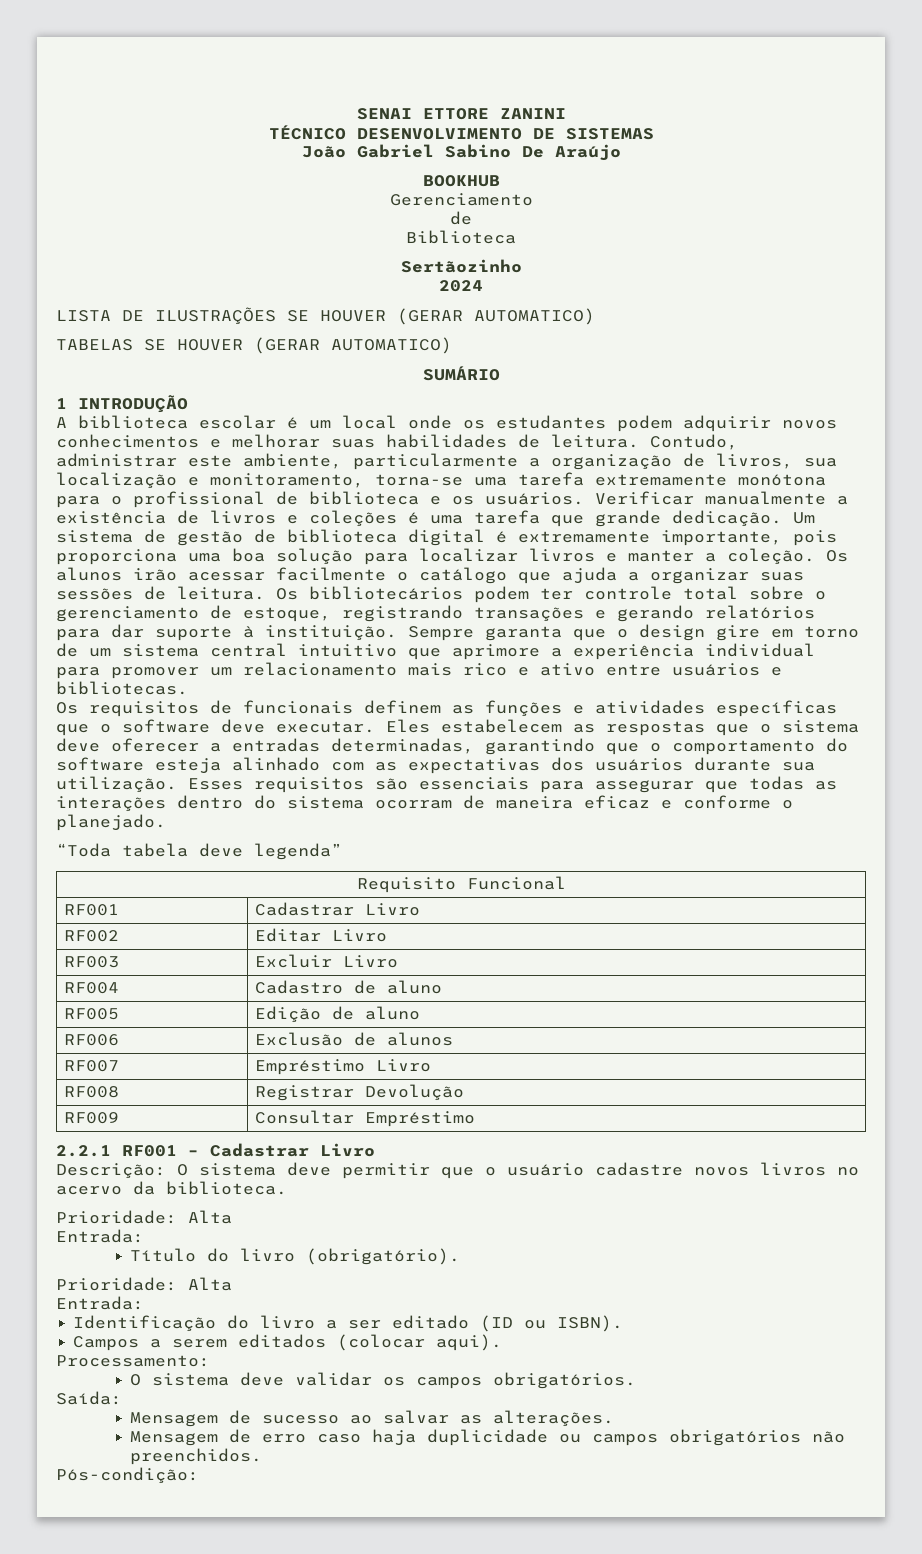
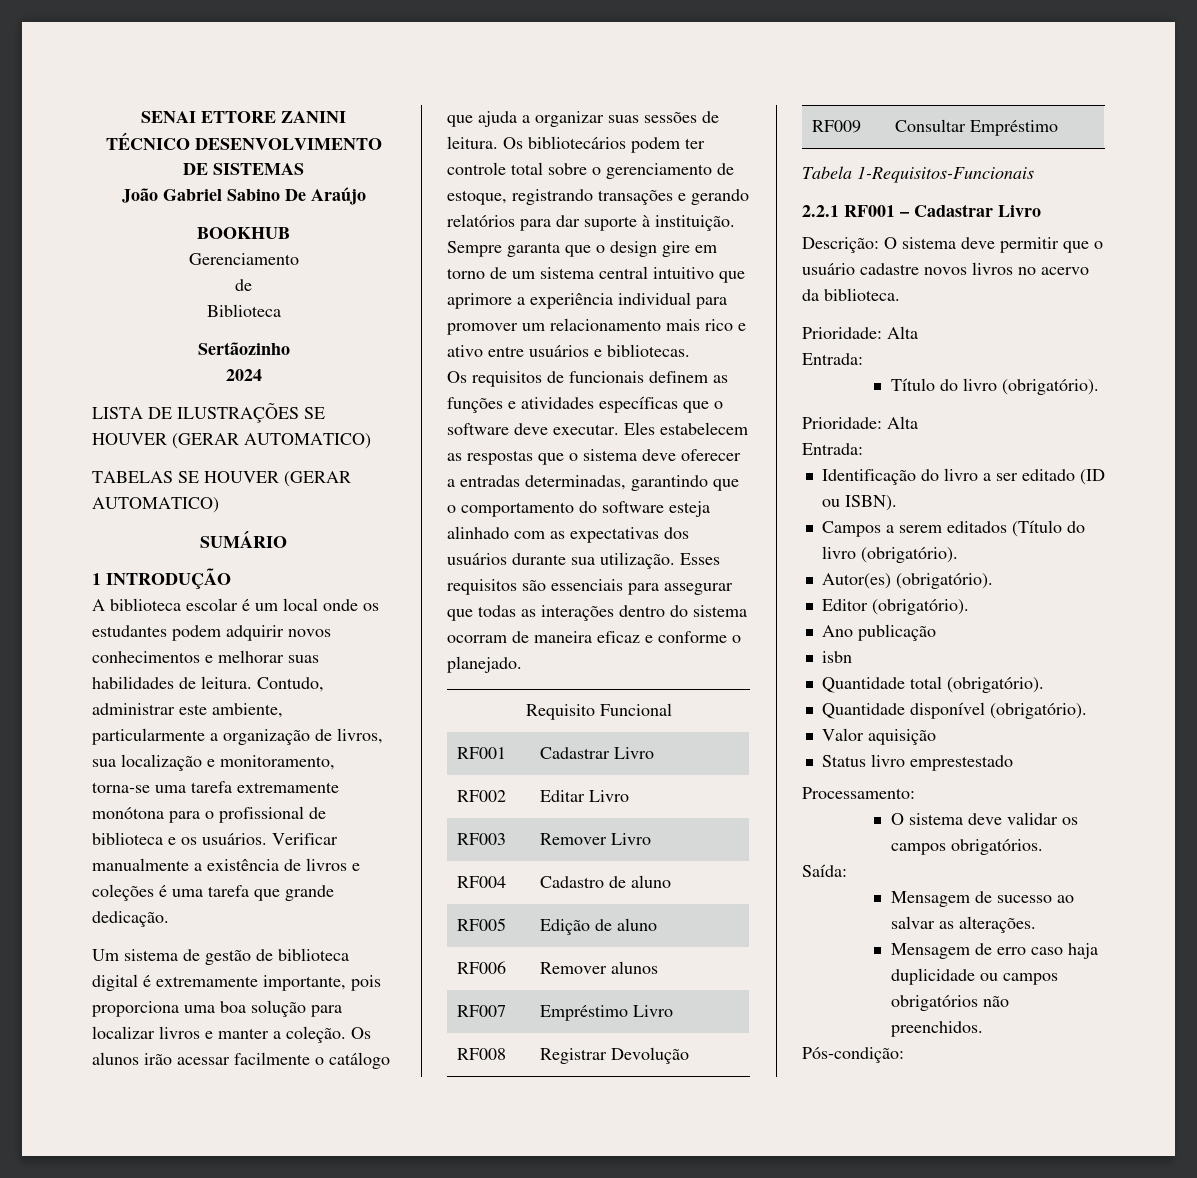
(782, 518) none -> (169, 919) //
[56,843,342,860] // “Toda tabela deve legenda” -> (522, 664) none
[254,954,332,968] Excluir -> [540,833,608,845] Remover
[254,1032,376,1046] Exclusão de -> [540,962,608,974] Remover
(475, 1119) none -> [802,166,1034,183] // Tabela 1-Requisitos-Funcionais
[337,1334,503,1351] (colocar aqui). -> [1011,520,1085,537] [821,546,958,563] [821,573,993,589] [821,599,969,615] [821,624,936,641] [821,651,852,663] [821,676,1044,693] [821,702,1087,719] [821,728,936,745] [821,754,1013,771] (Título do livro (obrigatório). // Autor(es) (obrigatório). // Editor (obrigatório). // Ano publicação // isbn // Quantidade total (obrigatório). // Quantidade disponível (obrigatório). // Valor aquisição // Status livro emprestestado

